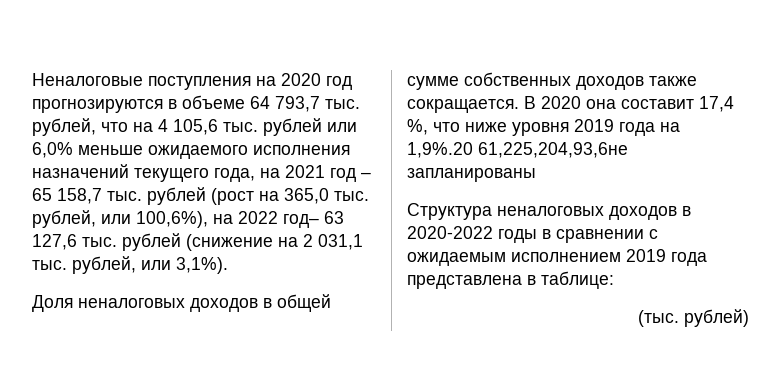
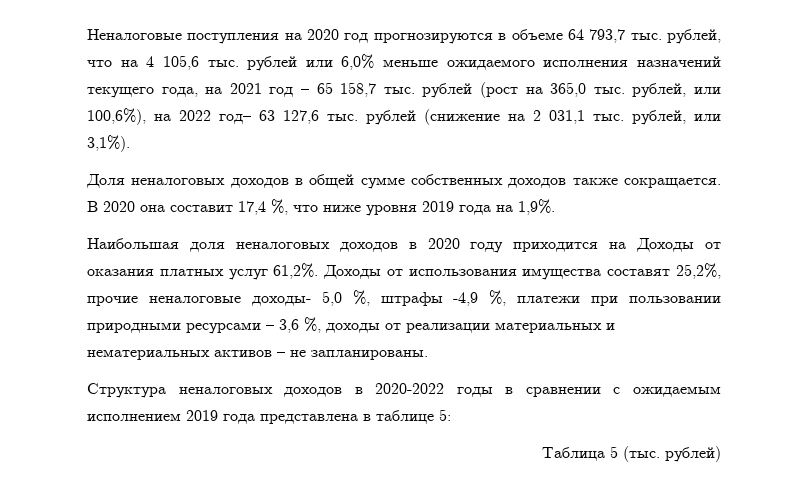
[407,142,628,158] [407,168,536,182] 1,9%.20 61,225,204,93,6не запланированы -> [518,199,555,215] [87,238,721,253] [87,263,721,280] [87,290,721,306] [87,317,615,334] [87,349,428,360] 1,9%. // Наибольшая доля неналоговых доходов в 2020 году приходится на Доходы от оказания платных услуг 61,2%. Доходы от использования имущества составят 25,2%, прочие неналоговые доходы- 5,0 %, штрафы -4,9 %, платежи при пользовании природными ресурсами – 3,6 %, доходы от реализации материальных и нематериальных активов – не запланированы.
[541,271,614,289] таблице: // -> [376,409,451,424] [542,446,618,461] таблице 5: // Таблица 5

